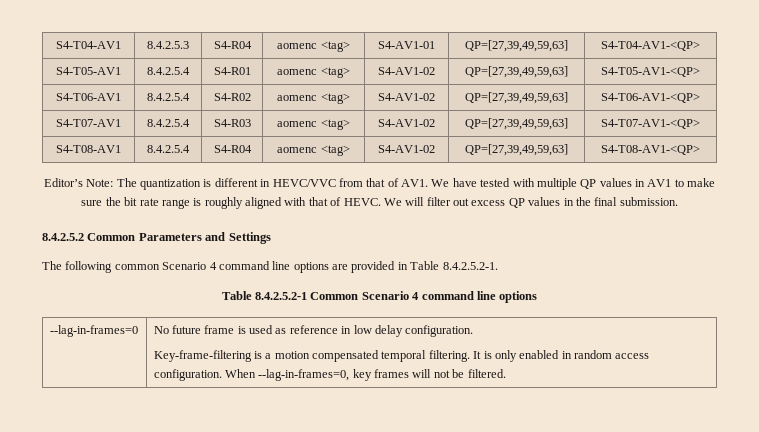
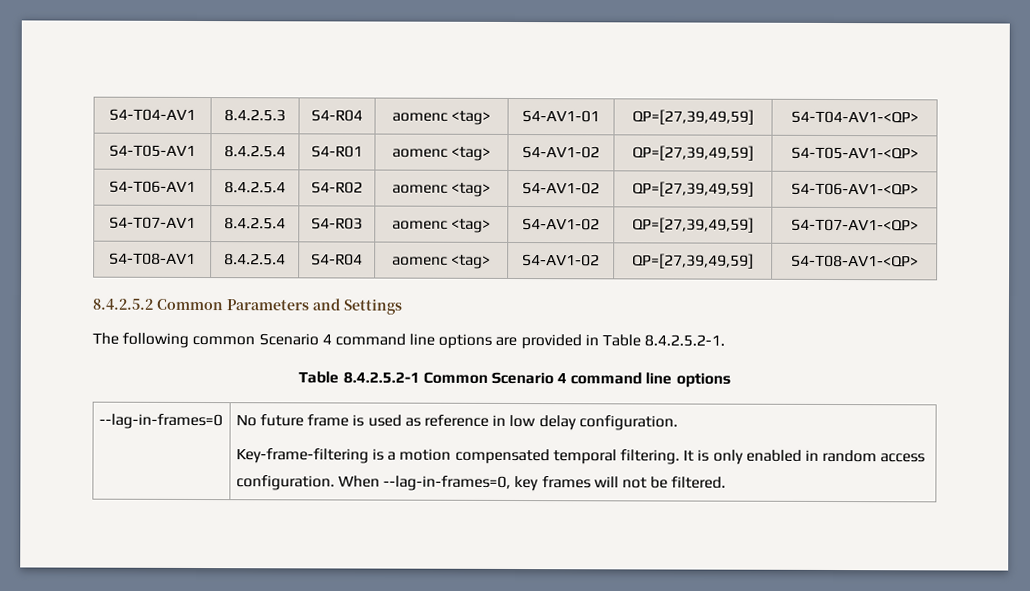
[465,40,568,52] QP=[27,39,49,59,63] -> [632,109,754,125] QP=[27,39,49,59]
[465,66,568,78] QP=[27,39,49,59,63] -> [632,145,754,161] QP=[27,39,49,59]
[465,92,568,104] QP=[27,39,49,59,63] -> [632,181,754,197] QP=[27,39,49,59]
[465,118,568,130] QP=[27,39,49,59,63] -> [632,217,754,233] QP=[27,39,49,59]
[465,144,568,156] QP=[27,39,49,59,63] -> [632,253,754,269] QP=[27,39,49,59]
[43,178,716,190] [81,197,678,209] // Editor’s Note: The quantization is different in HEVC/VVC from that of AV1. We have tested with multiple QP values in AV1 to make sure the bit rate range is roughly aligned with that of HEVC. We will filter out excess QP values in the final submission. -> (919, 261) none

